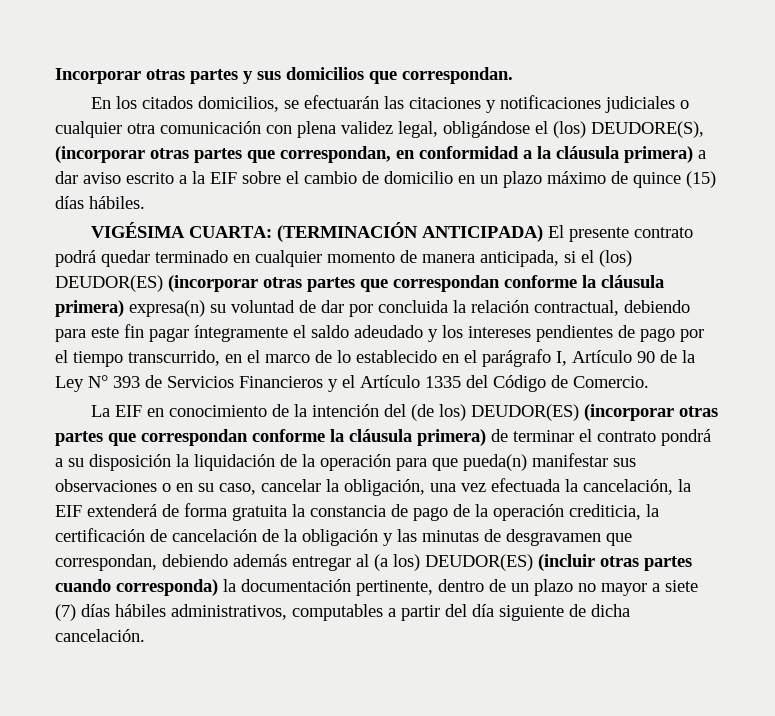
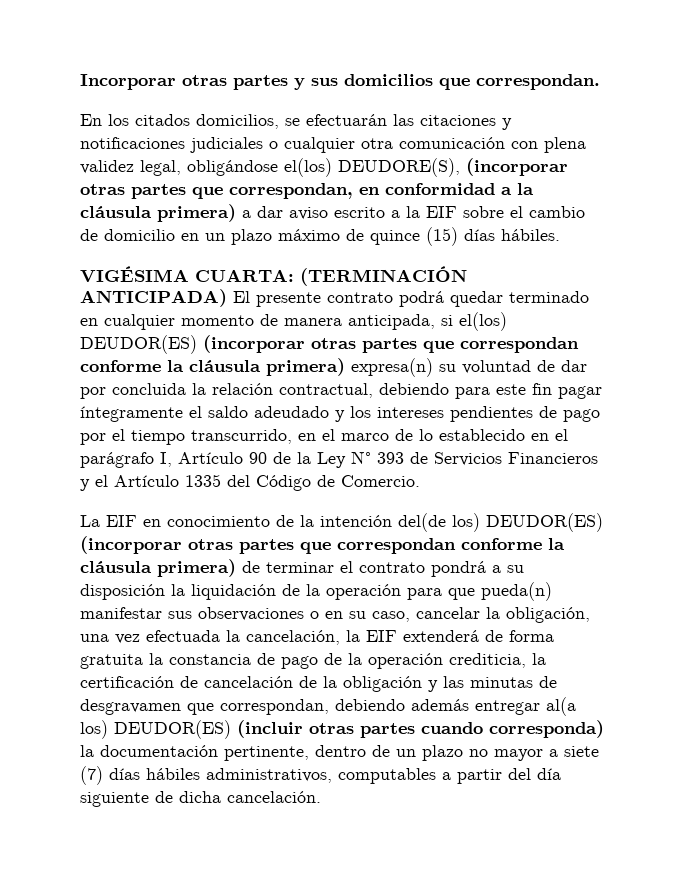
[535,121,586,138] el (los) -> [284,158,332,177] el(los)
[581,250,632,267] el (los) -> [459,312,507,331] el(los)
[384,404,435,421] del (de -> [398,513,446,532] del(de
[356,554,388,571] al (a -> [546,697,576,716] al(a

